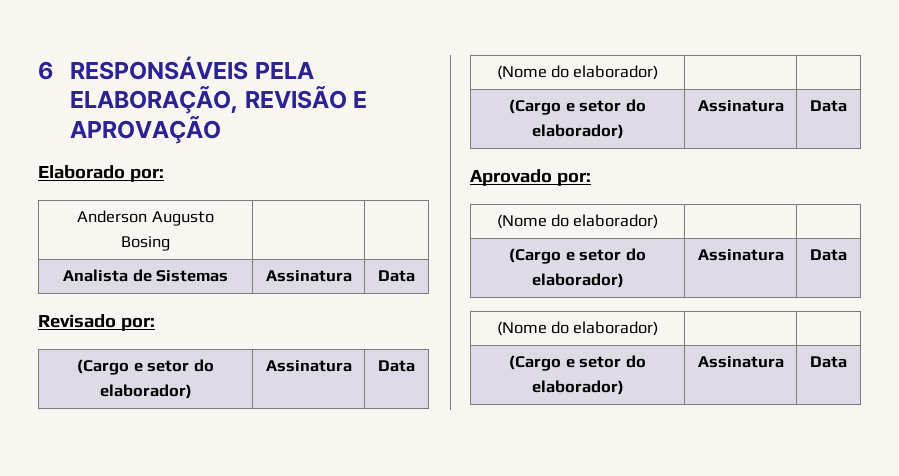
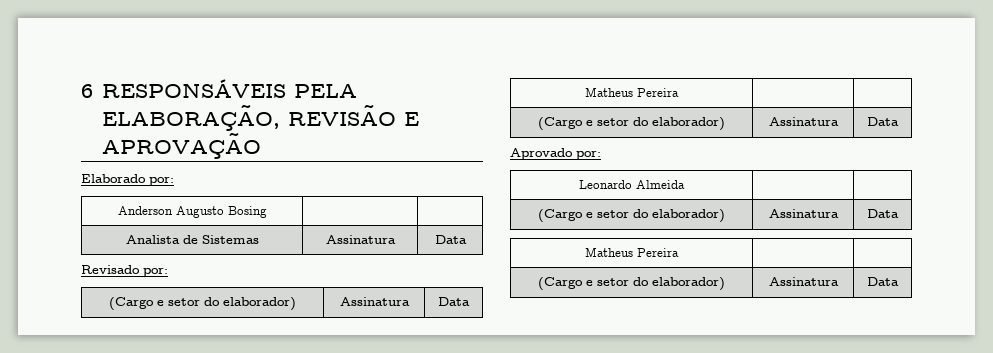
[496,65,659,80] (Nome do elaborador) -> [585,87,679,97] Matheus Pereira
[496,214,659,229] [509,248,646,264] [531,273,624,288] [697,249,784,261] [810,249,847,261] [496,321,659,336] (Nome do elaborador) | | // (Cargo e setor do elaborador) | Assinatura | Data // (Nome do elaborador) -> [579,180,685,189] [538,209,725,223] [768,209,839,218] [867,209,899,218] [585,247,679,257] Leonardo Almeida | | // (Cargo e setor do elaborador) | Assinatura | Data // Matheus Pereira

